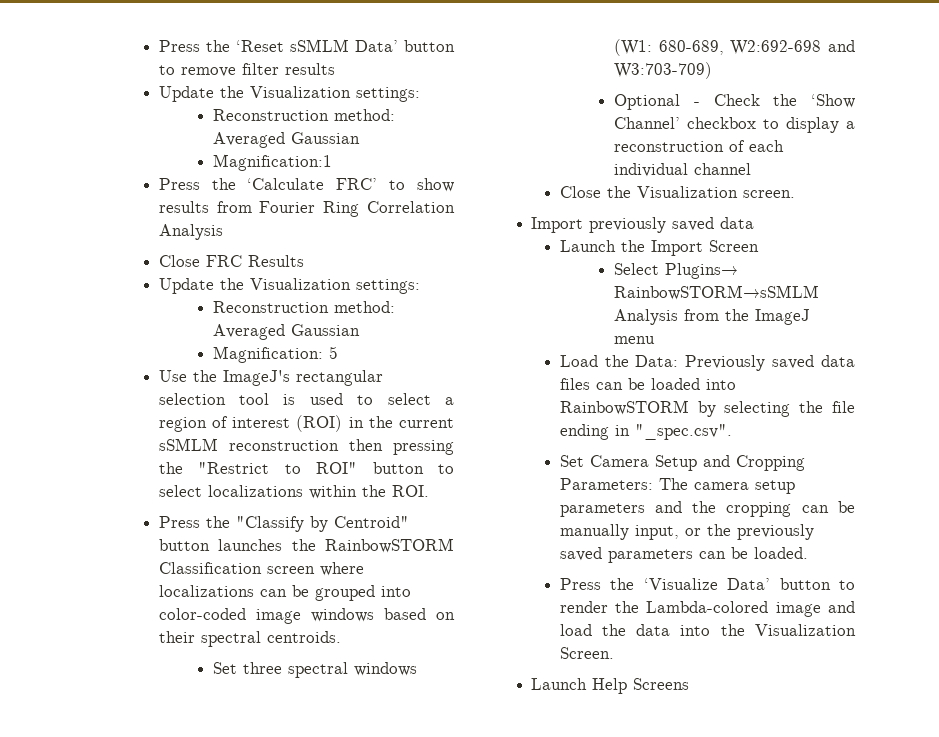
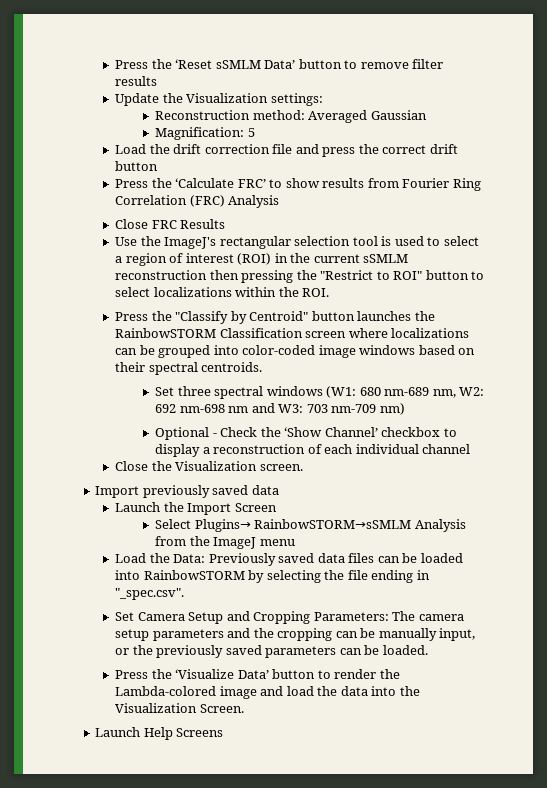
[213,154,333,171] Magnification:1 -> [155,127,255,140] [115,144,458,157] [115,161,159,171] Magnification: 5 // Load the drift correction file and press the correct drift button
(456, 207) none -> [189,195,225,207] (FRC)
[158,278,420,294] [213,301,396,313] [213,324,361,340] [213,346,339,363] // Update the Visualization settings: // Reconstruction method: Averaged Gaussian // Magnification: 5 -> (226, 224) none
[658,40,855,55] [614,62,713,79] 680-689, W2:692-698 and W3:703-709) -> [359,387,485,398] [155,403,405,415] 680 nm-689 nm, W2: 692 nm-698 nm and W3: 703 nm-709 nm)

